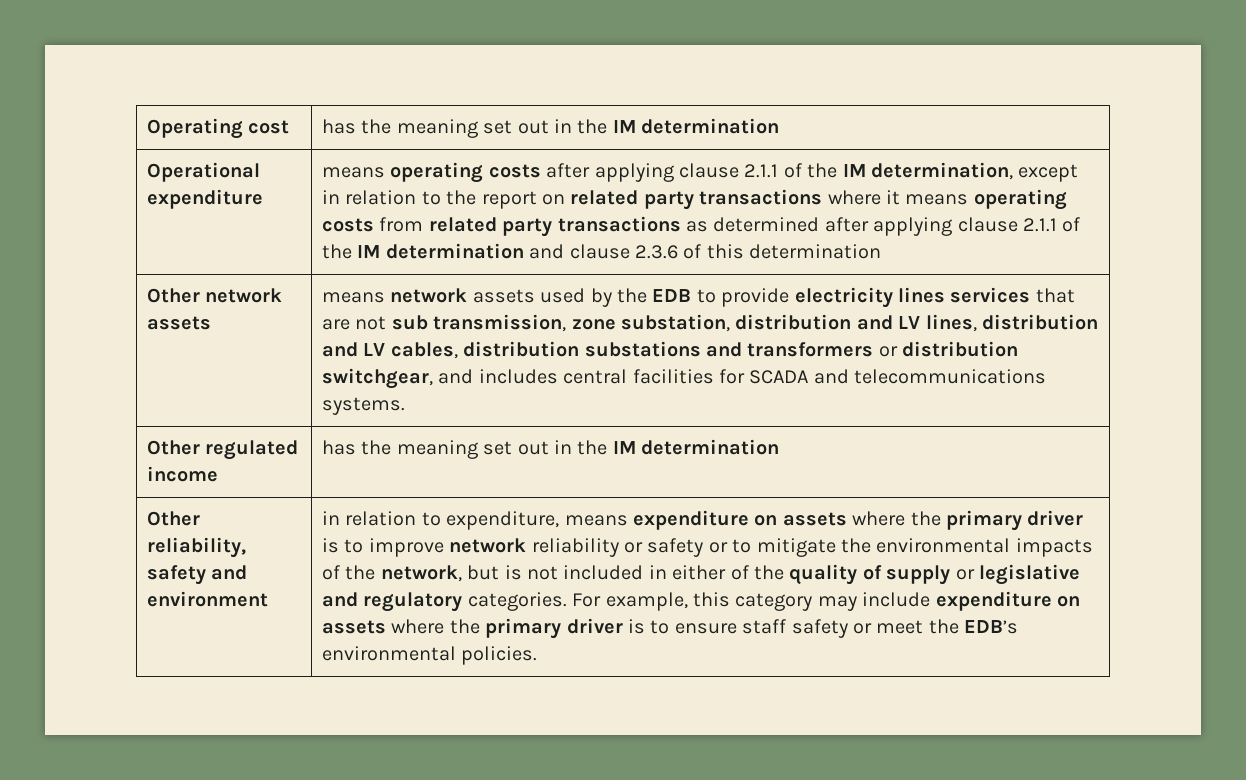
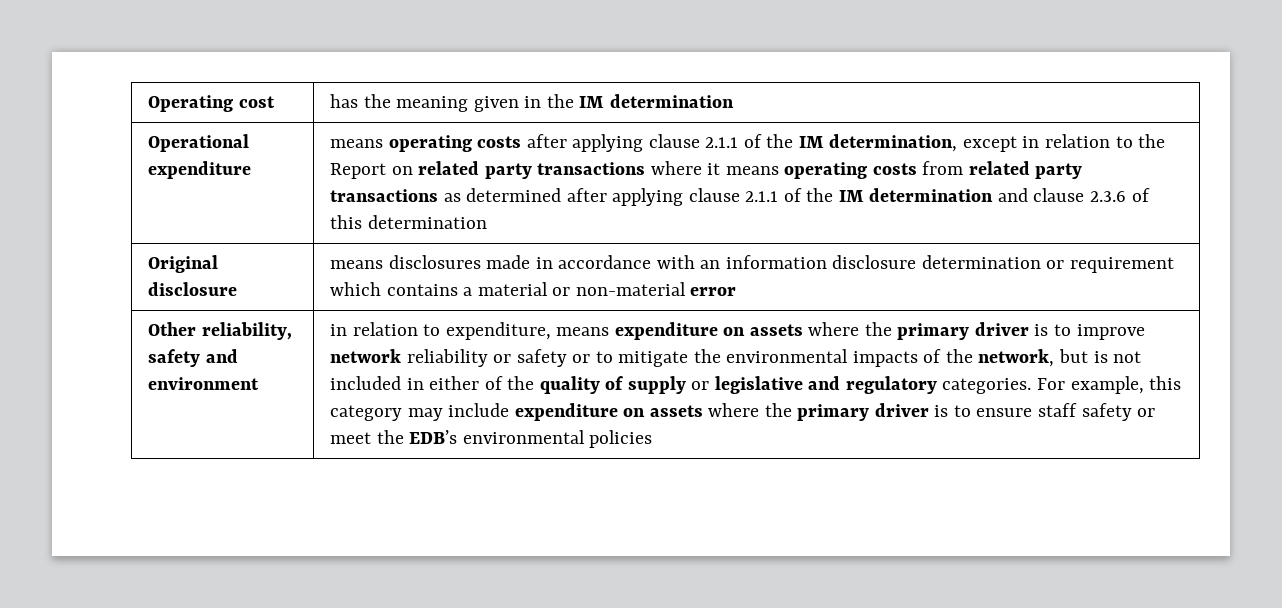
[483,120,549,134] set out -> [473,96,519,112] given
[481,191,537,209] report -> [330,163,387,179] Report
[146,288,283,303] [146,316,211,330] [321,287,1075,308] [321,314,1098,332] [321,341,1019,359] [321,368,1047,389] [321,397,405,415] [146,440,299,460] [146,466,218,482] [321,439,780,459] Other network assets | means network assets used by the EDB to provide electricity lines services that are not sub transmission, zone substation, distribution and LV lines, distribution and LV cables, distribution substations and transformers or distribution switchgear, and includes central facilities for SCADA and telecommunications systems. // Other regulated income | has the meaning set out in the IM determination -> [148,255,219,273] [148,282,238,296] [330,255,1174,273] [330,282,737,296] Original disclosure | means disclosures made in accordance with an information disclosure determination or requirement which contains a material or non-material error
[461,646,538,665] policies. -> [589,430,653,448] policies

